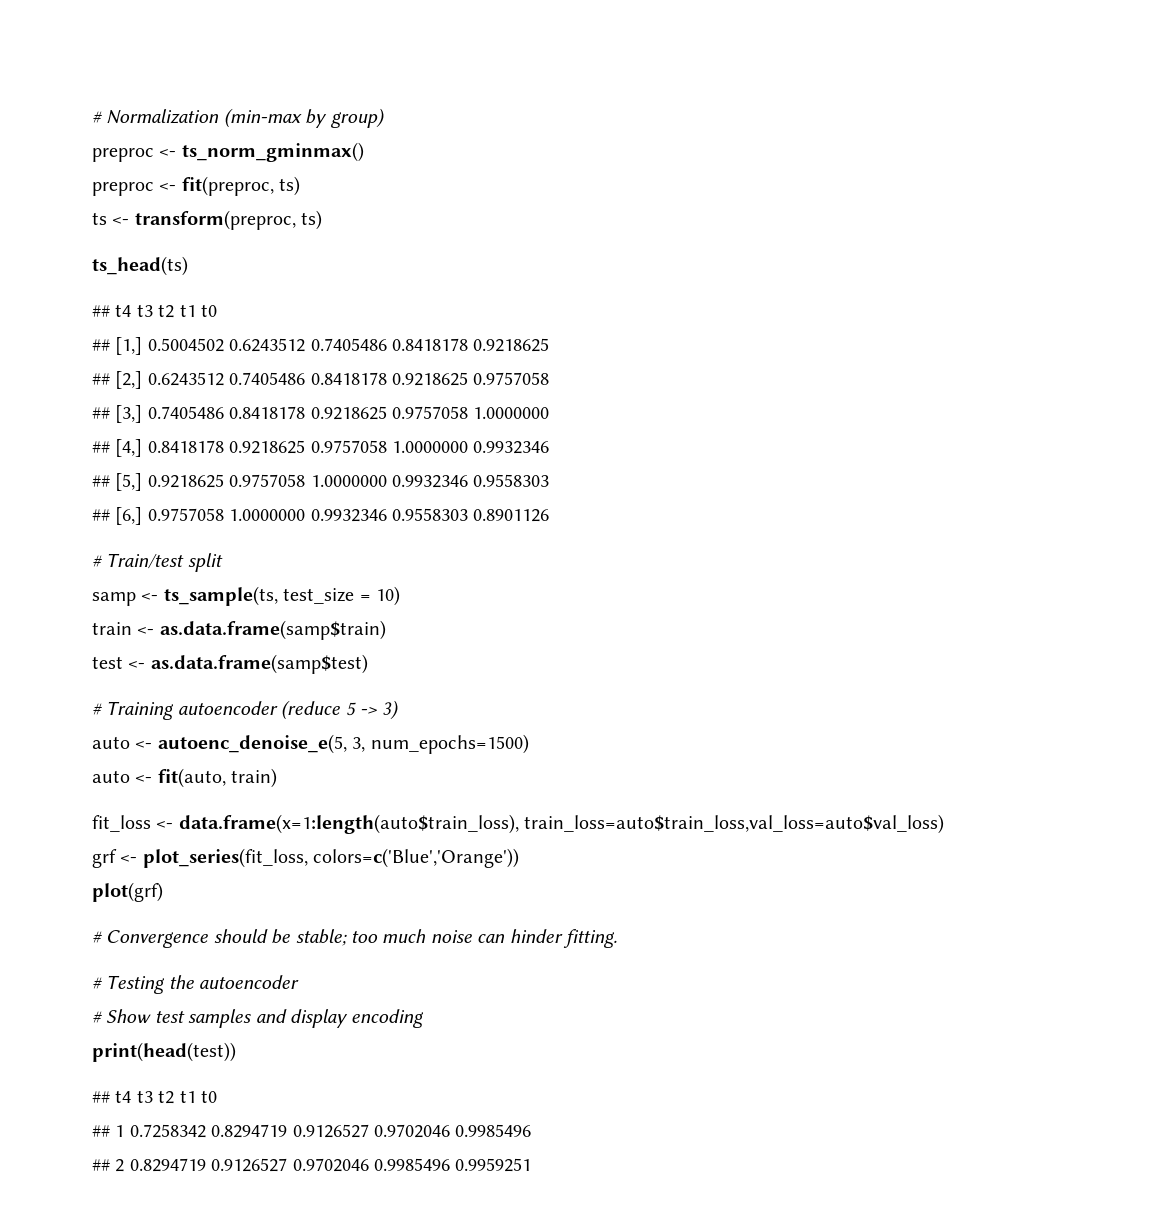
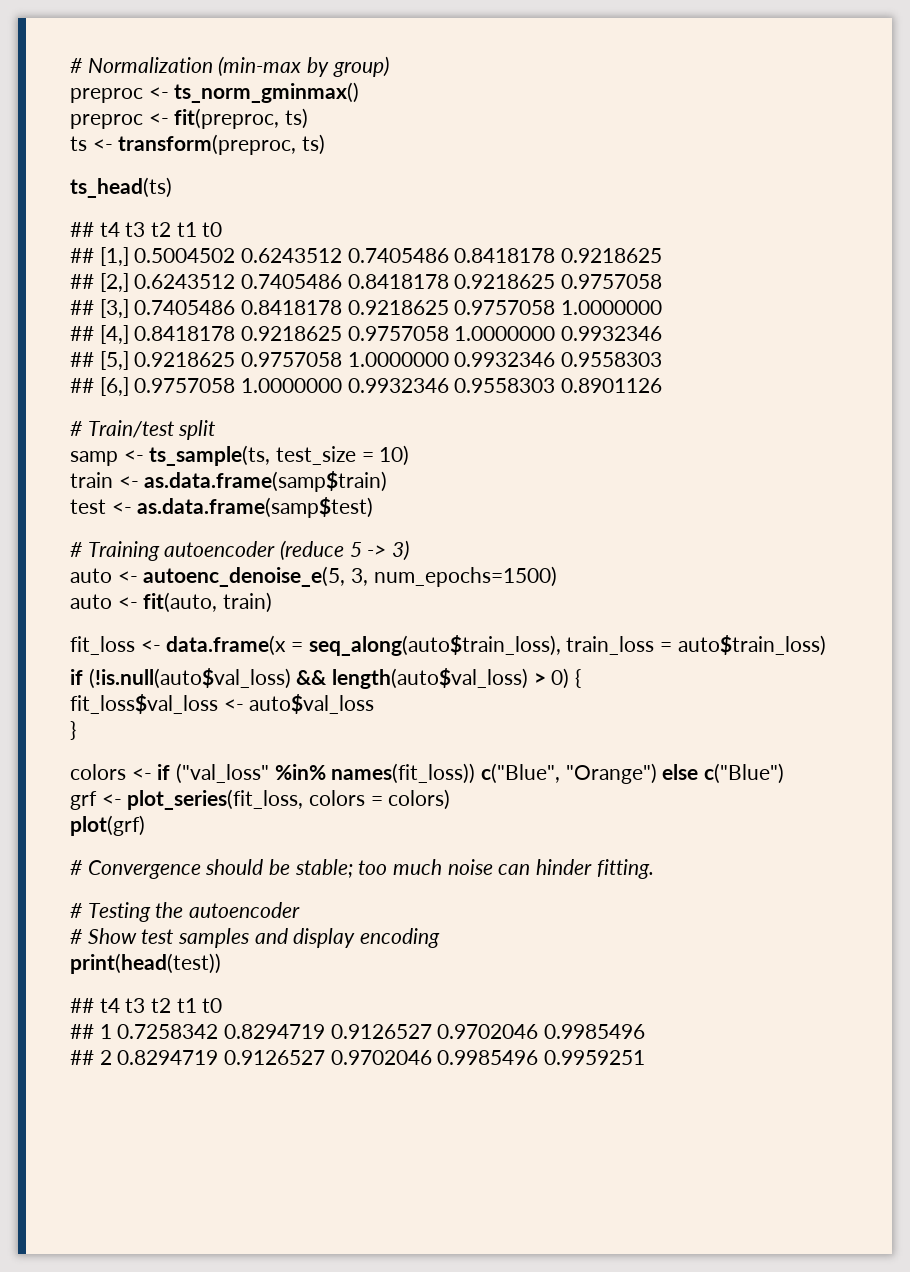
[178,814,945,834] data.frame(x=1:length(auto$train_loss), train_loss=auto$train_loss,val_loss=auto$val_loss) -> [166,635,826,656] [70,668,582,689] [70,694,375,714] [70,721,76,740] [70,763,785,784] data.frame(x = seq_along(auto$train_loss), train_loss = auto$train_loss) // if (!is.null(auto$val_loss) && length(auto$val_loss) > 0) { // fit_loss$val_loss <- auto$val_loss // } // colors <- if ("val_loss" %in% names(fit_loss)) c("Blue", "Orange") else c("Blue")
[313,848,520,868] colors=c('Blue','Orange')) -> [309,789,451,810] colors = colors)

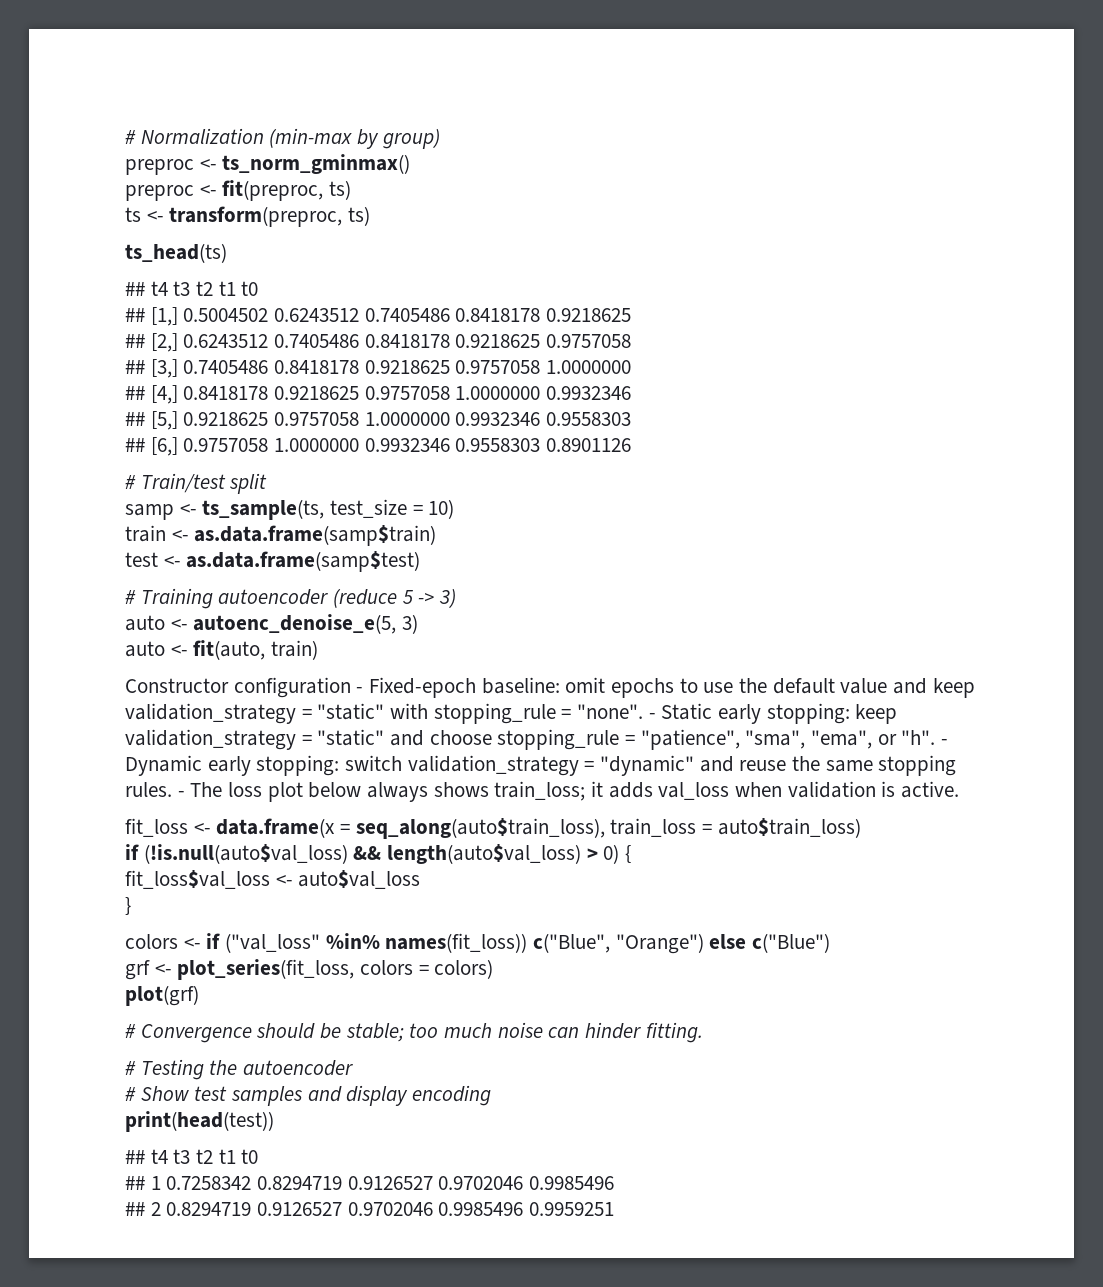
[351,566,557,587] 3, num_epochs=1500) -> [402,614,419,634] 3)
(273, 602) none -> [125,677,975,698] [125,703,898,724] [125,729,949,750] [125,755,957,776] [125,781,960,802] // Constructor configuration - Fixed-epoch baseline: omit epochs to use the default value and keep validation_strategy = "static" with stopping_rule = "none". - Static early stopping: keep validation_strategy = "static" and choose stopping_rule = "patience", "sma", "ema", or "h". - Dynamic early stopping: switch validation_strategy = "dynamic" and reuse the same stopping rules. - The loss plot below always shows train_loss; it adds val_loss when validation is active.

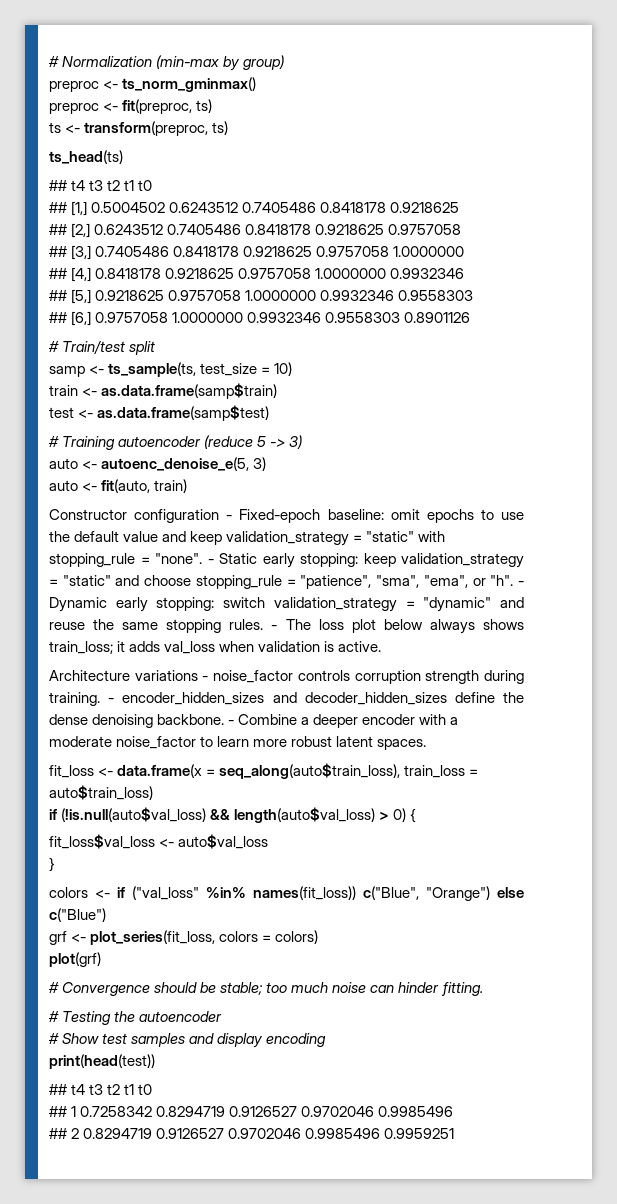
(960, 789) none -> [49,670,524,684] [49,692,524,706] [49,714,459,728] [49,736,427,750] // Architecture variations - noise_factor controls corruption strength during training. - encoder_hidden_sizes and decoder_hidden_sizes define the dense denoising backbone. - Combine a deeper encoder with a moderate noise_factor to learn more robust latent spaces.

